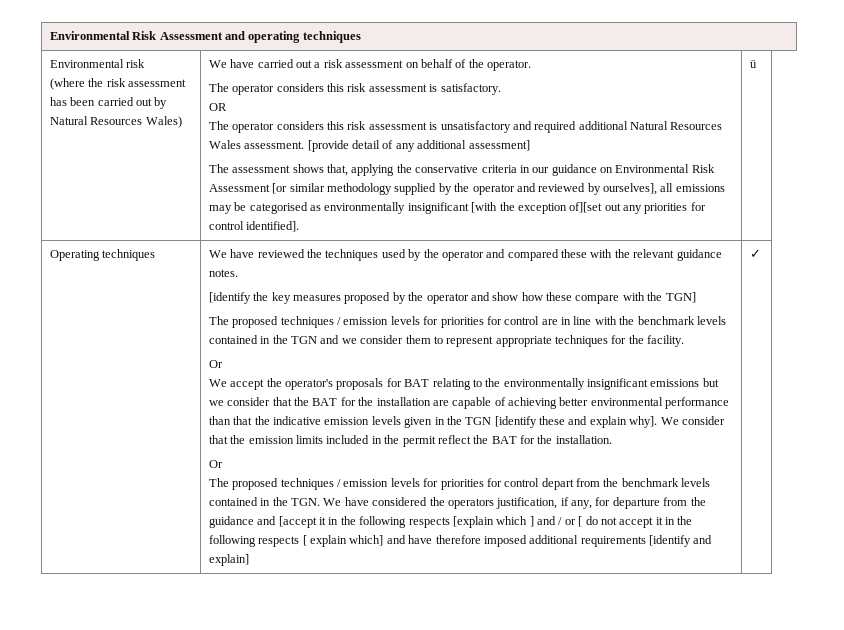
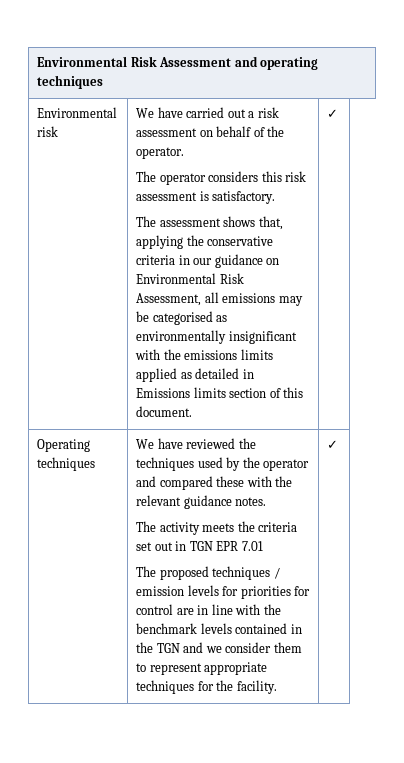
[49,78,187,90] [49,97,168,109] [49,116,182,128] // (where the risk assessment has been carried out by Natural Resources Wales) -> (59, 131) none
[208,103,227,111] [208,121,723,133] [208,140,530,152] // OR // The operator considers this risk assessment is unsatisfactory and required additional Natural Resources Wales assessment. [provide detail of any additional assessment] -> (276, 197) none
[208,183,658,195] Assessment [or similar methodology supplied by the operator and reviewed by ourselves], -> [136,293,202,306] Assessment,
[471,202,706,214] [208,221,300,232] [749,60,757,68] [with the exception of][set out any priorities for control identified]. | ü -> [135,349,273,360] [136,368,254,382] [136,387,304,398] [136,406,193,417] [327,109,339,118] with the emissions limits applied as detailed in Emissions limits section of this document. | ✓
[208,292,696,304] [identify the key measures proposed by the operator and show how these compare with the TGN] -> [136,521,298,535] [136,541,263,551] The activity meets the criteria set out in TGN EPR 7.01
[208,360,223,368] [208,378,719,390] [208,397,730,409] [208,416,725,428] [208,435,612,447] [208,460,223,468] [208,478,711,490] [208,497,706,509] [208,516,693,528] [208,535,713,547] [208,554,249,566] // Or // We accept the operator's proposals for BAT relating to the environmentally insignificant emissions but we consider that the BAT for the installation are capable of achieving better environmental performance than that the indicative emission levels given in the TGN [identify these and explain why]. We consider that the emission limits included in the permit reflect the BAT for the installation. // Or // The proposed techniques / emission levels for priorities for control depart from the benchmark levels contained in the TGN. We have considered the operators justification, if any, for departure from the guidance and [accept it in the following respects [explain which ] and / or [ do not accept it in the following respects [ explain which] and have therefore imposed additional requirements [identify and explain] -> (277, 687) none

